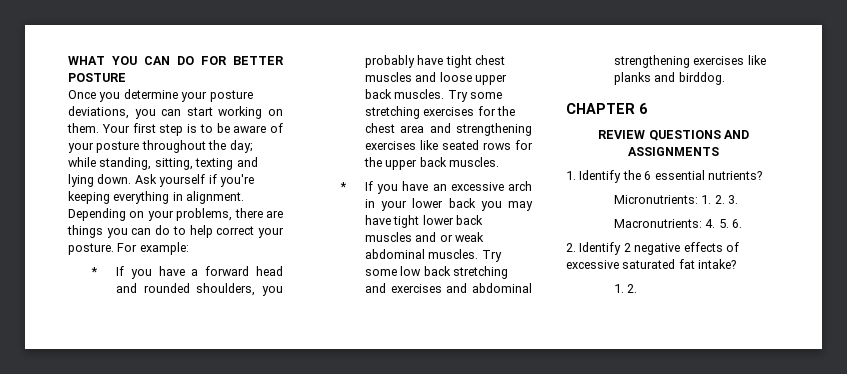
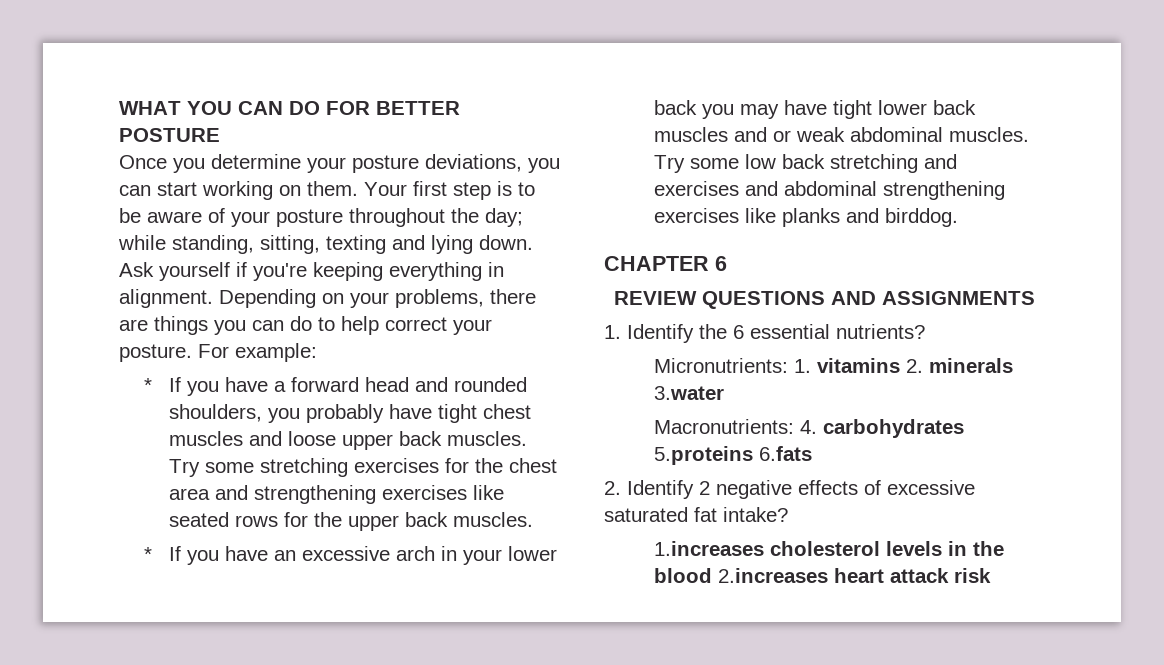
[714,195,738,204] 2. 3. -> [816,358,1013,373] [653,386,724,400] vitamins 2. minerals 3.water
[718,219,742,228] 5. 6. -> [822,419,964,438] [653,446,812,465] carbohydrates 5.proteins 6.fats
[613,284,638,293] 1. 2. -> [653,541,1004,556] [653,568,991,583] 1.increases cholesterol levels in the blood 2.increases heart attack risk

